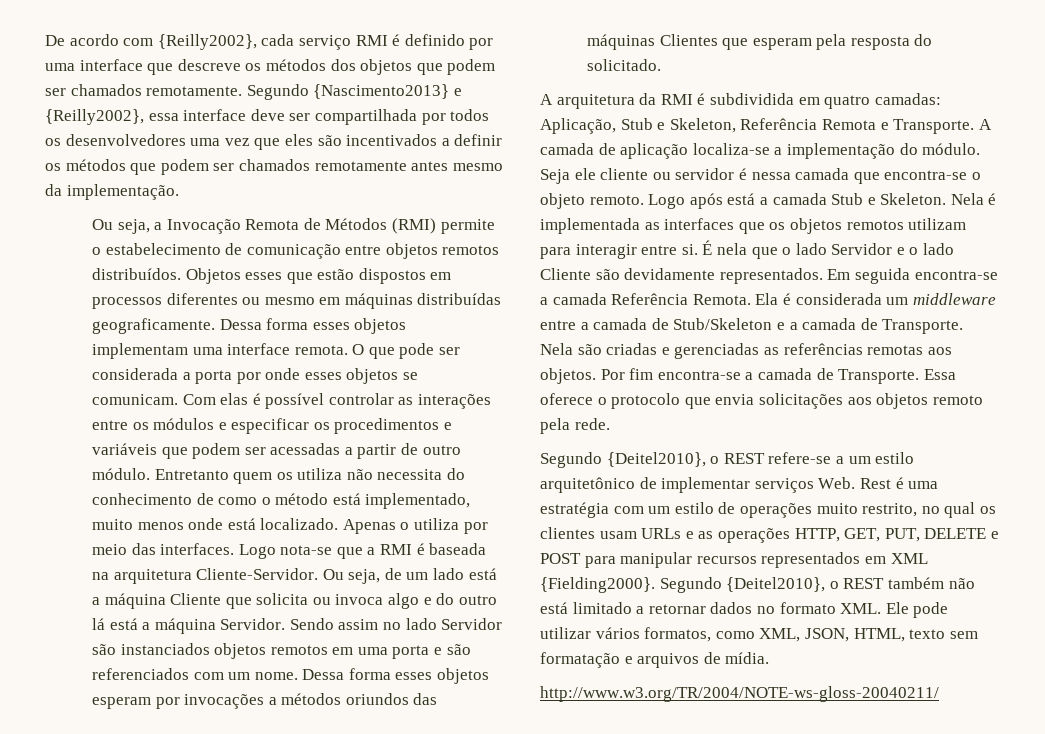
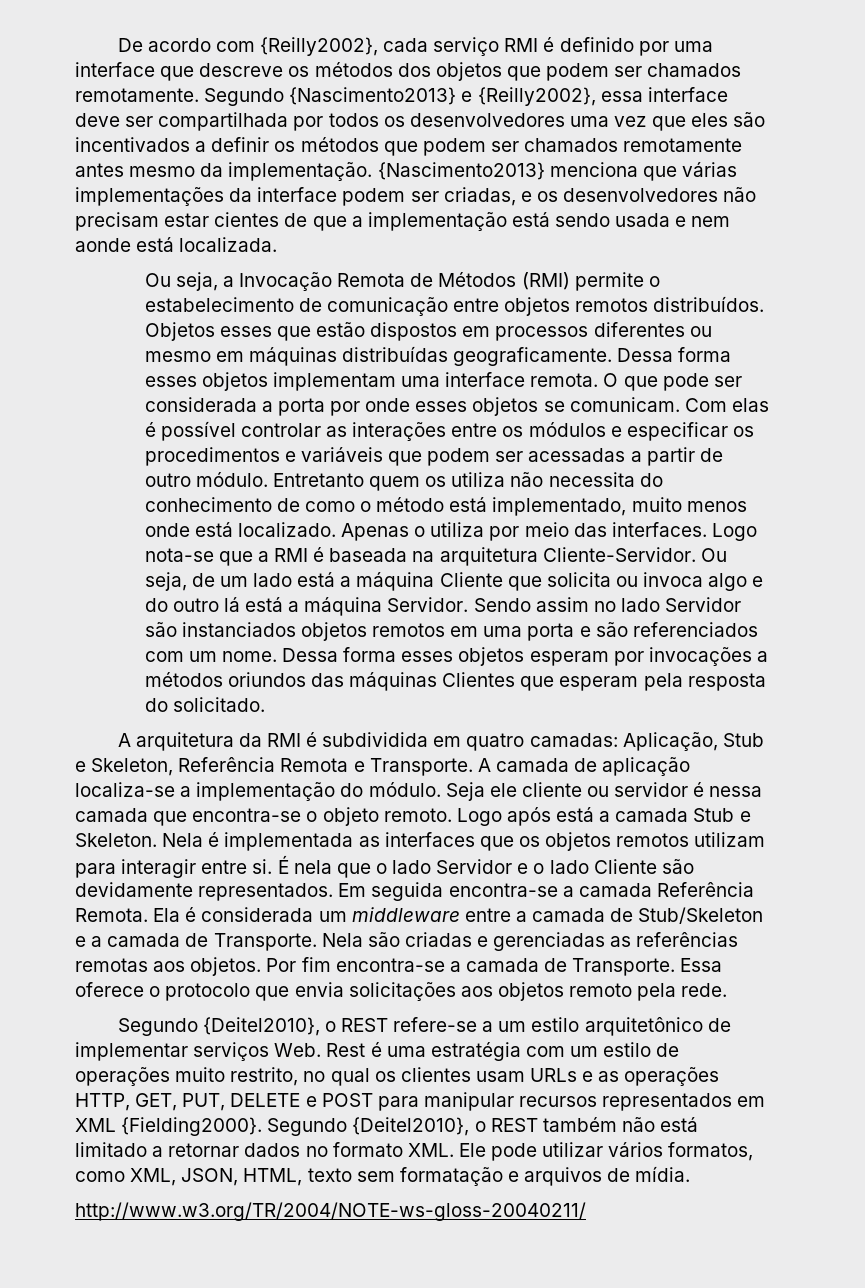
(179, 192) none -> [377,162,737,181] [75,187,757,206] [75,212,731,231] [75,237,278,252] {Nascimento2013} menciona que várias implementações da interface podem ser criadas, e os desenvolvedores não precisam estar cientes de que a implementação está sendo usada e nem aonde está localizada.

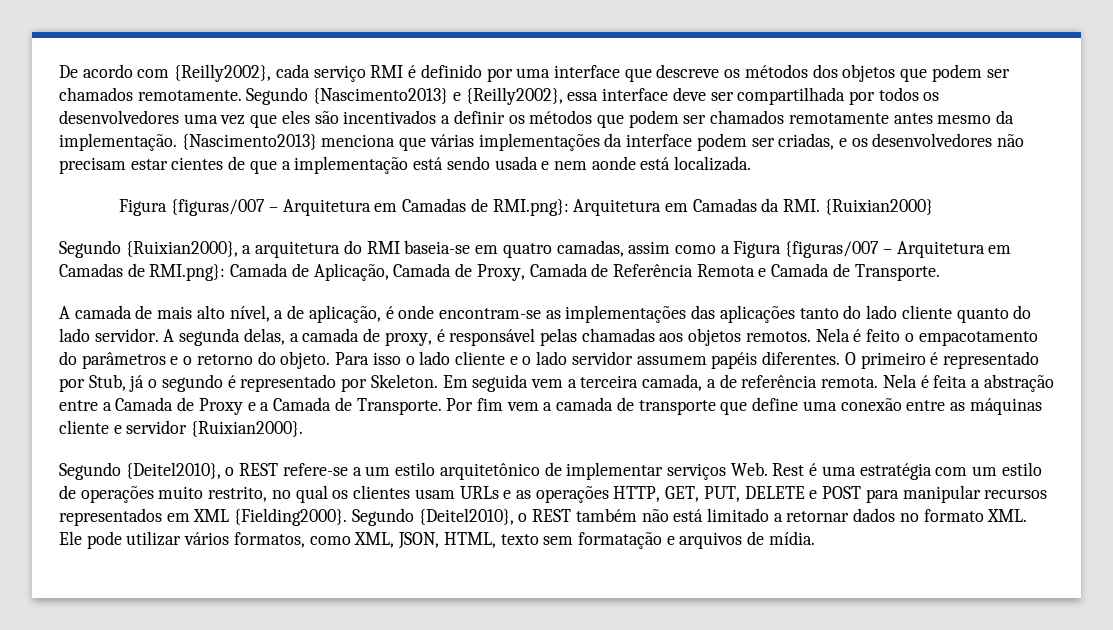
[144,272,660,291] [144,296,765,316] [144,322,712,341] [144,346,732,366] [144,372,742,391] [144,397,769,416] [144,421,754,441] [144,447,723,466] [144,472,663,491] [144,497,747,516] [144,522,757,541] [144,547,727,566] [144,572,764,591] [144,597,742,616] [144,622,758,641] [144,647,768,666] [144,672,766,691] [144,697,265,712] [117,732,764,751] [75,758,174,776] Ou seja, a Invocação Remota de Métodos (RMI) permite o estabelecimento de comunicação entre objetos remotos distribuídos. Objetos esses que estão dispostos em processos diferentes ou mesmo em máquinas distribuídas geograficamente. Dessa forma esses objetos implementam uma interface remota. O que pode ser considerada a porta por onde esses objetos se comunicam. Com elas é possível controlar as interações entre os módulos e especificar os procedimentos e variáveis que podem ser acessadas a partir de outro módulo. Entretanto quem os utiliza não necessita do conhecimento de como o método está implementado, muito menos onde está localizado. Apenas o utiliza por meio das interfaces. Logo nota-se que a RMI é baseada na arquitetura Cliente-Servidor. Ou seja, de um lado está a máquina Cliente que solicita ou invoca algo e do outro lá está a máquina Servidor. Sendo assim no lado Servidor são instanciados objetos remotos em uma porta e são referenciados com um nome. Dessa forma esses objetos esperam por invocações a métodos oriundos das máquinas Clientes que esperam pela resposta do solicitado. // A arquitetura da RMI é subdividida em quatro camadas: Aplicação, Stub e Skeleton, -> [119,198,933,216] [59,240,1012,258] [59,263,609,281] Figura {figuras/007 – Arquitetura em Camadas de RMI.png}: Arquitetura em Camadas da RMI. {Ruixian2000} // Segundo {Ruixian2000}, a arquitetura do RMI baseia-se em quatro camadas, assim como a Figura {figuras/007 – Arquitetura em Camadas de RMI.png}: Camada de Aplicação, Camada de Proxy, Camada de
[369,758,473,776] Transporte. -> [771,263,940,281] Camada de Transporte. //
[602,757,691,776] [75,782,763,801] [75,807,751,826] [75,832,766,851] [75,855,513,878] aplicação localiza-se a implementação do módulo. Seja ele cliente ou servidor é nessa camada que encontra-se o objeto remoto. Logo após está a camada Stub e Skeleton. Nela é implementada as interfaces que os objetos remotos utilizam para interagir entre si. É nela que o lado Servidor -> [157,305,1032,323] [59,328,1038,346] [59,351,505,369] mais alto nível, a de aplicação, é onde encontram-se as implementações das aplicações tanto do lado cliente quanto do lado servidor. A segunda delas, a camada de proxy, é responsável pelas chamadas aos objetos remotos. Nela é feito o empacotamento do parâmetros e o retorno do objeto. Para isso o lado cliente
[593,859,694,874] [75,882,754,901] [75,907,764,924] [75,932,739,951] [75,957,723,976] [75,982,728,1001] Cliente são devidamente representados. Em seguida encontra-se a camada Referência Remota. Ela é considerada um middleware entre a camada de Stub/Skeleton e a camada de Transporte. Nela são criadas e gerenciadas as referências remotas aos objetos. Por fim encontra-se a camada de Transporte. Essa oferece o protocolo que envia solicitações aos objetos remoto pela rede. -> [571,351,1039,369] [59,374,1054,392] [59,397,1042,415] [59,420,304,437] servidor assumem papéis diferentes. O primeiro é representado por Stub, já o segundo é representado por Skeleton. Em seguida vem a terceira camada, a de referência remota. Nela é feita a abstração entre a Camada de Proxy e a Camada de Transporte. Por fim vem a camada de transporte que define uma conexão entre as máquinas cliente e servidor {Ruixian2000}.
[75,1202,586,1221] // http://www.w3.org/TR/2004/NOTE-ws-gloss-20040211/ -> (815, 538) none

